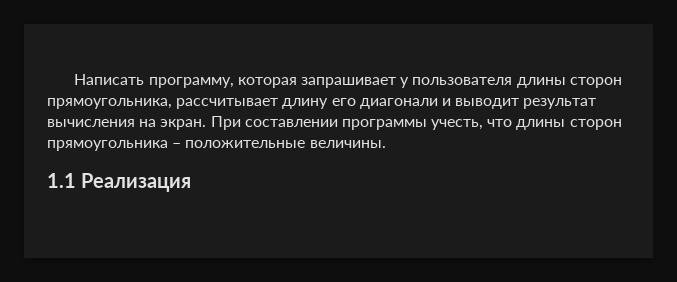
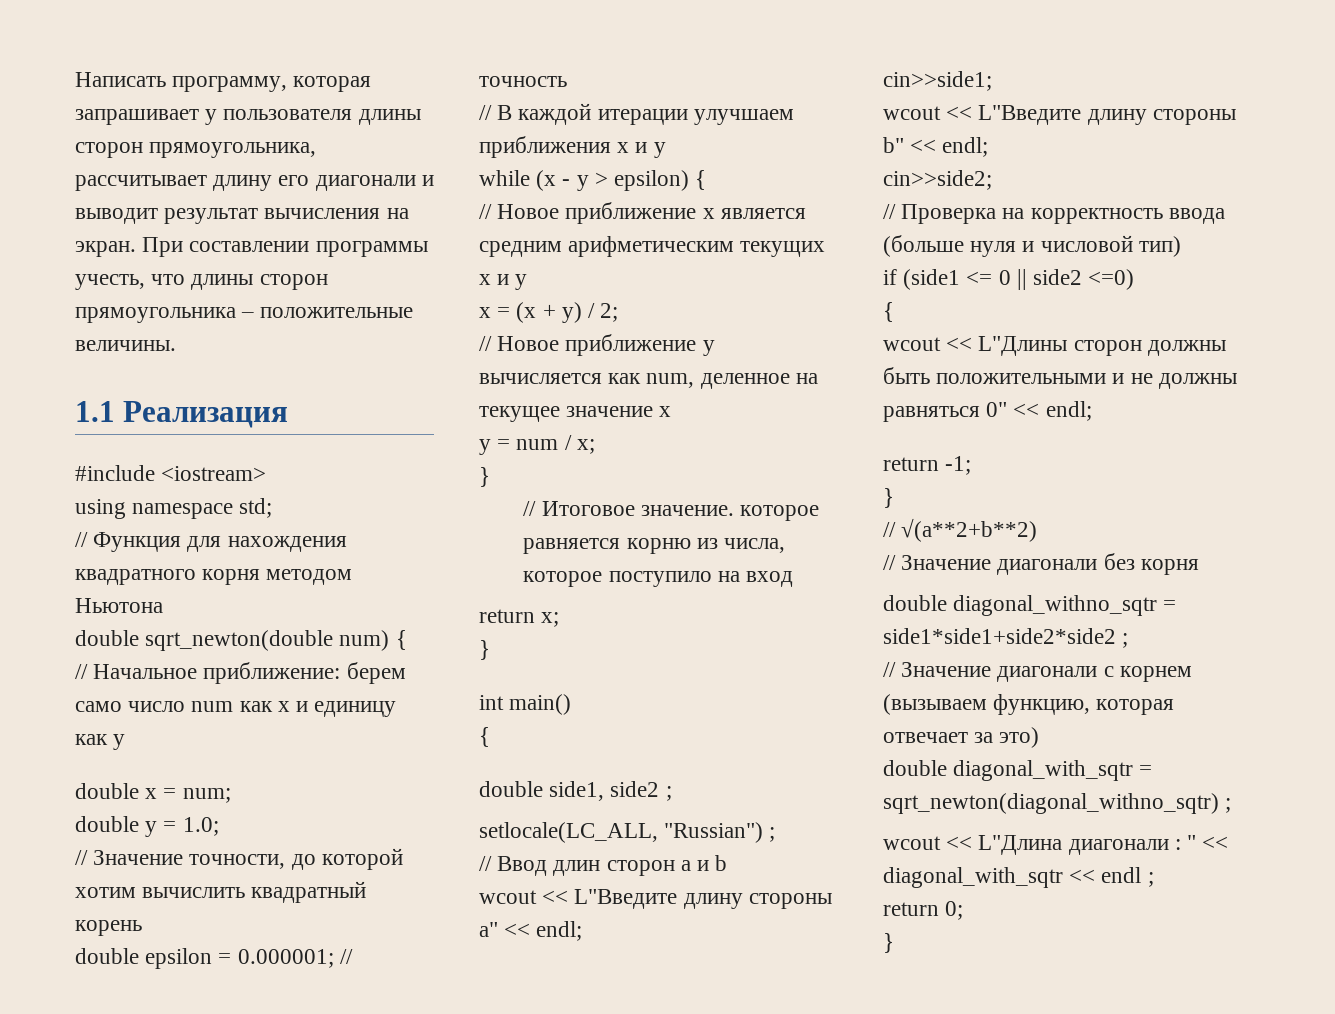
(192, 182) none -> [75,465,267,481] [75,498,273,519] [75,532,347,552] [75,569,353,585] [75,598,163,613] [75,630,407,651] [75,662,406,684] [75,701,397,717] [75,734,126,750] [75,783,231,803] [75,816,219,837] [75,848,403,870] [75,881,367,903] [75,920,142,936] [75,948,353,969] [479,76,567,87] [479,103,794,125] [479,136,666,158] [479,170,707,191] [479,202,806,224] [479,236,826,257] [479,274,528,290] [479,302,619,323] [479,334,715,356] [479,373,818,389] [479,406,672,422] [479,435,595,455] [479,467,490,487] [523,501,819,521] [523,538,785,554] [523,571,793,587] [479,609,560,627] [479,640,490,660] [479,694,572,715] [479,727,490,747] [479,781,672,801] [479,822,776,843] [479,855,728,876] [479,889,832,909] [479,921,583,941] [883,71,992,91] [883,105,1236,125] [883,137,989,157] [883,170,992,190] [883,204,1225,224] [883,235,1181,257] [883,269,1135,290] [883,302,894,322] [883,336,1226,356] [883,367,1237,389] [883,401,1092,422] [883,456,972,475] [883,488,894,508] [883,518,1038,542] [883,553,1199,575] [883,595,1177,616] [883,628,1129,648] [883,662,1192,682] [883,694,1175,715] [883,727,1040,748] [883,760,1153,781] [883,793,1232,814] [883,835,1229,855] [883,867,1154,888] [883,901,964,920] [883,933,894,953] // #include <iostream> // using namespace std; // // Функция для нахождения квадратного корня методом Ньютона // double sqrt_newton(double num) { // // Начальное приближение: берем само число num как x и единицу как y // double x = num; // double y = 1.0; // // Значение точности, до которой хотим вычислить квадратный корень // double epsilon = 0.000001; // точность // // В каждой итерации улучшаем приближения x и y // while (x - y > epsilon) { // // Новое приближение x является средним арифметическим текущих x и y // x = (x + y) / 2; // // Новое приближение y вычисляется как num, деленное на текущее значение x // y = num / x; // } // // Итоговое значение. которое равняется корню из числа, которое поступило на вход // return x; // } // int main() // { // double side1, side2 ; // setlocale(LC_ALL, "Russian") ; // // Ввод длин сторон a и b // wcout << L"Введите длину стороны a" << endl; // cin>>side1; // wcout << L"Введите длину стороны b" << endl; // cin>>side2; // // Проверка на корректность ввода (больше нуля и числовой тип) // if (side1 <= 0 || side2 <=0) // { // wcout << L"Длины сторон должны быть положительными и не должны равняться 0" << endl; // return -1; // } // // √(a**2+b**2) // // Значение диагонали без корня // double diagonal_withno_sqtr = side1*side1+side2*side2 ; // // Значение диагонали с корнем (вызываем функцию, которая отвечает за это) // double diagonal_with_sqtr = sqrt_newton(diagonal_withno_sqtr) ; // wcout << L"Длина диагонали : " << diagonal_with_sqtr << endl ; // return 0; // }

